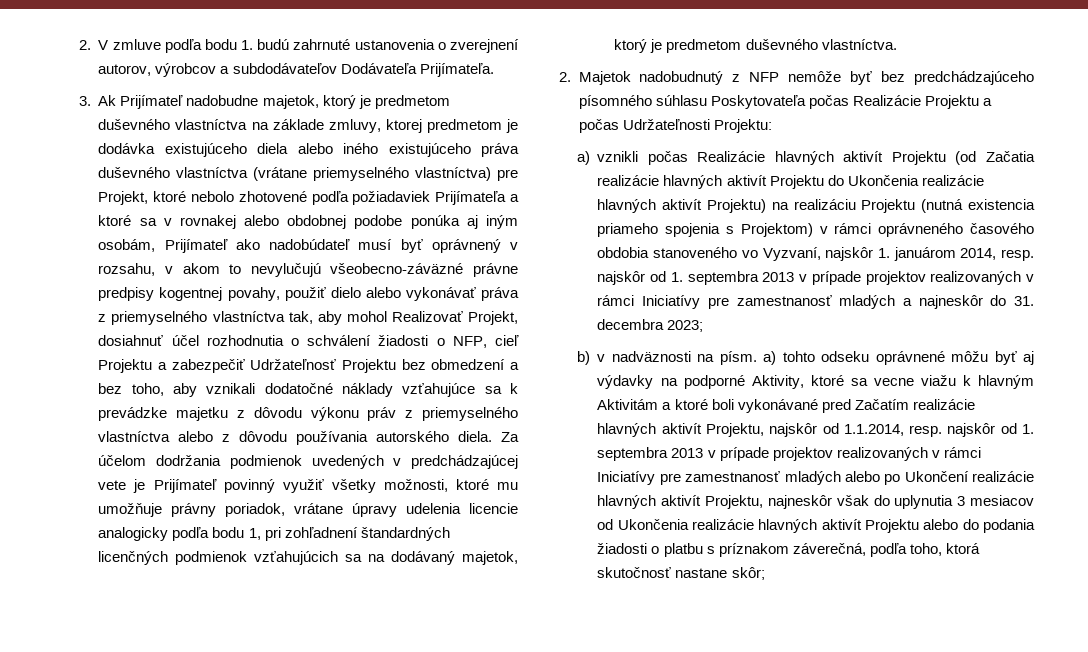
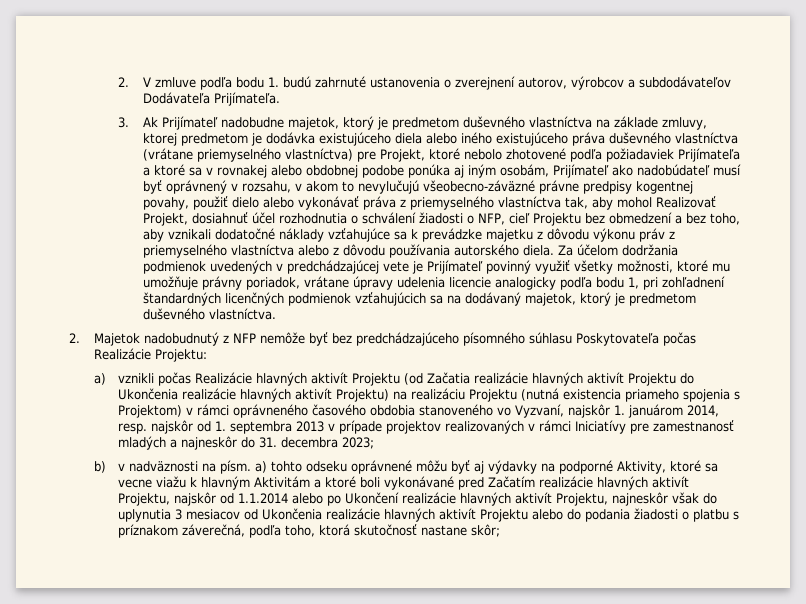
[158,359,397,373] a zabezpečiť Udržateľnosť Projektu -> (582, 219) none
[924,95,992,109] [578,119,710,133] Projektu a počas Udržateľnosti -> (151, 354) none
[843,423,1034,437] [597,447,981,461] [597,471,841,485] 1.1.2014, resp. najskôr od 1. septembra 2013 v prípade projektov realizovaných v rámci Iniciatívy pre zamestnanosť mladých -> [238,493,289,504] 1.1.2014

